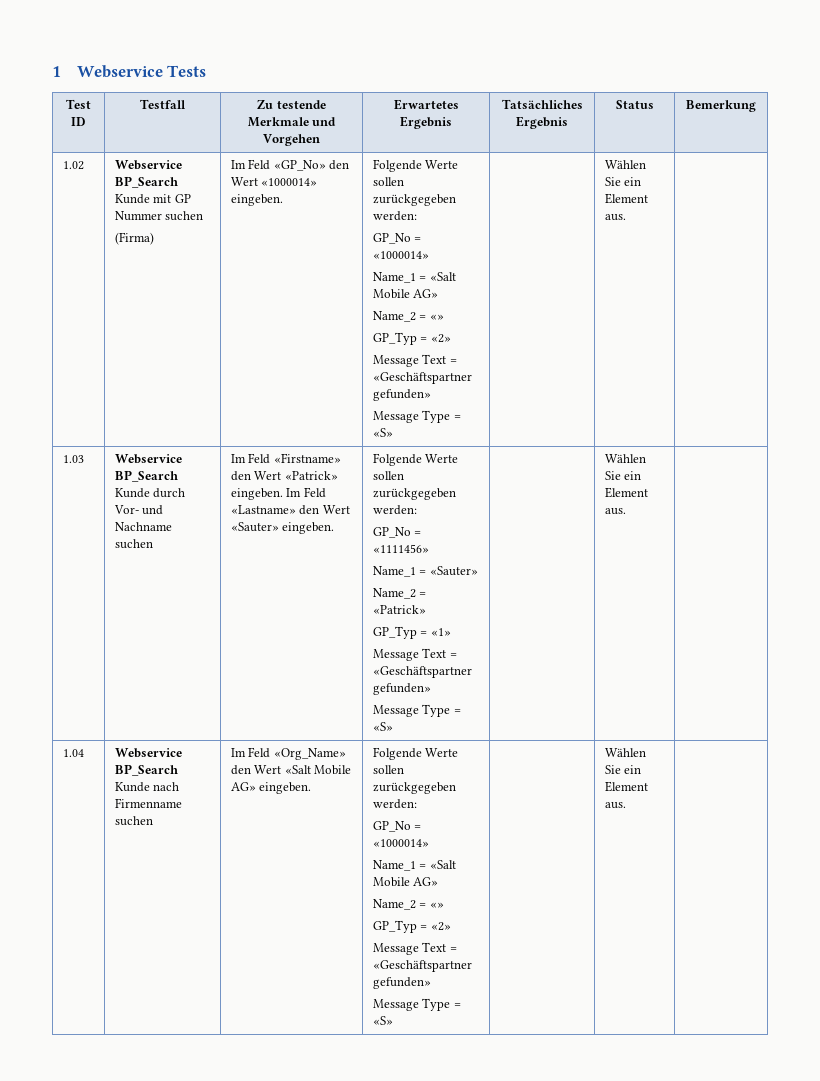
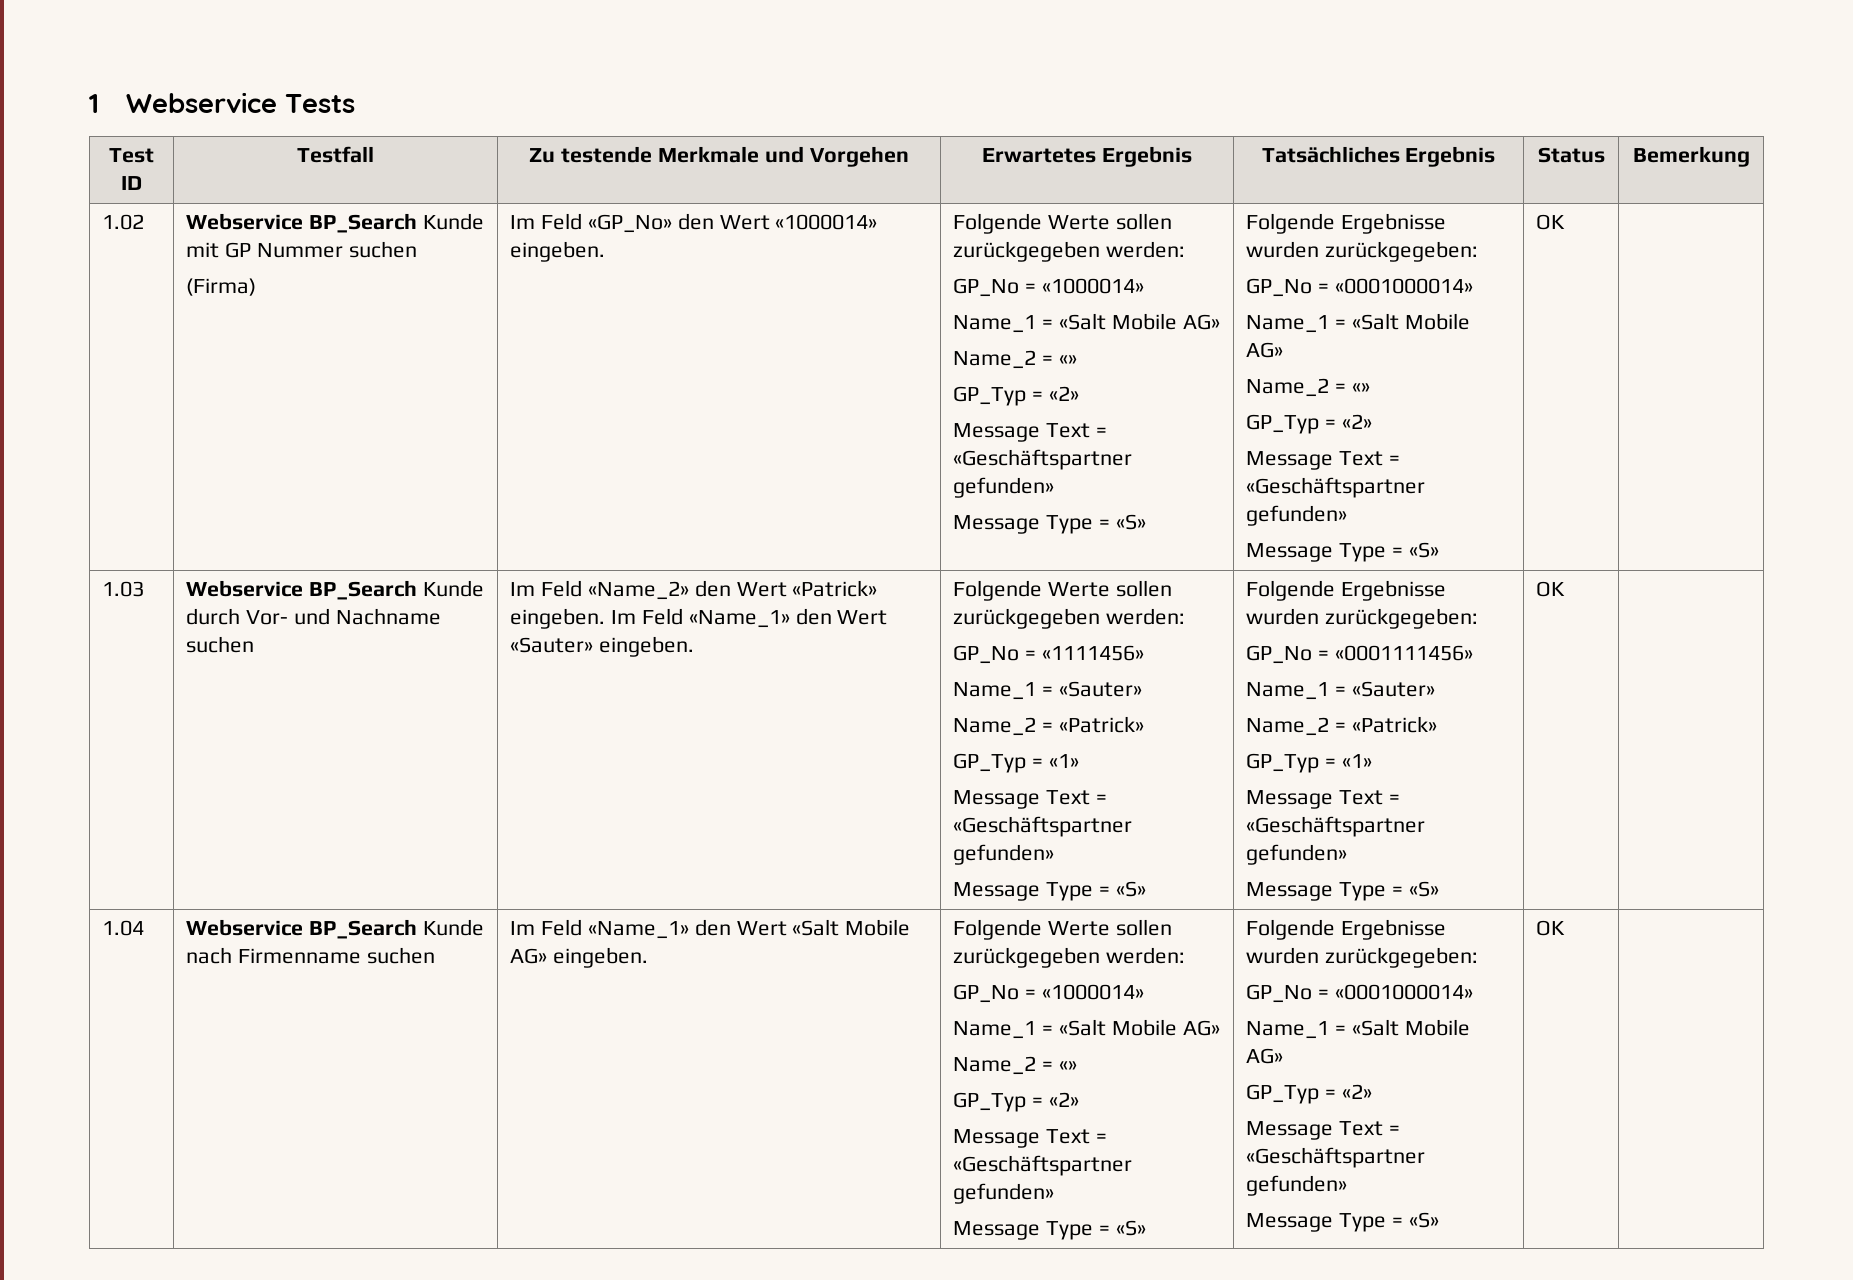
[604,160,646,169] [604,177,642,186] [604,193,648,204] [604,214,626,221] | Wählen Sie ein Element aus. -> [1246,213,1447,234] [1246,241,1479,262] [1246,278,1474,297] [1246,313,1470,333] [1246,342,1284,358] [1246,378,1371,397] [1246,414,1373,434] [1246,451,1401,470] [1246,477,1426,498] [1246,505,1348,526] [1246,542,1439,562] [1536,214,1566,230] Folgende Ergebnisse wurden zurückgegeben: // GP_No = «0001000014» // Name_1 = «Salt Mobile AG» // Name_2 = «» // GP_Typ = «2» // Message Text = «Geschäftspartner gefunden» // Message Type = «S» | OK
[273,453,341,463] «Firstname» -> [588,581,690,600] «Name_2»
[230,505,296,514] «Lastname» -> [688,610,790,628] «Name_1»
[604,454,646,463] [604,471,642,480] [604,487,648,498] [604,508,626,515] | Wählen Sie ein Element aus. -> [1246,580,1447,601] [1246,608,1479,629] [1246,645,1474,664] [1246,681,1436,700] [1246,716,1438,736] [1246,753,1373,773] [1246,790,1401,809] [1246,816,1426,837] [1246,844,1348,865] [1246,881,1439,901] [1536,581,1566,597] Folgende Ergebnisse wurden zurückgegeben: // GP_No = «0001111456» // Name_1 = «Sauter» // Name_2 = «Patrick» // GP_Typ = «1» // Message Text = «Geschäftspartner gefunden» // Message Type = «S» | OK
[273,748,346,760] «Org_Name» -> [588,921,690,939] «Name_1»
[604,748,646,757] [604,765,642,774] [604,781,648,792] [604,802,626,809] | Wählen Sie ein Element aus. -> [1246,919,1447,940] [1246,947,1479,968] [1246,984,1474,1003] [1246,1019,1470,1039] [1246,1048,1284,1064] [1246,1084,1373,1104] [1246,1121,1401,1140] [1246,1147,1426,1168] [1246,1175,1348,1196] [1246,1212,1439,1232] [1536,920,1566,936] Folgende Ergebnisse wurden zurückgegeben: // GP_No = «0001000014» // Name_1 = «Salt Mobile AG» // GP_Typ = «2» // Message Text = «Geschäftspartner gefunden» // Message Type = «S» | OK

